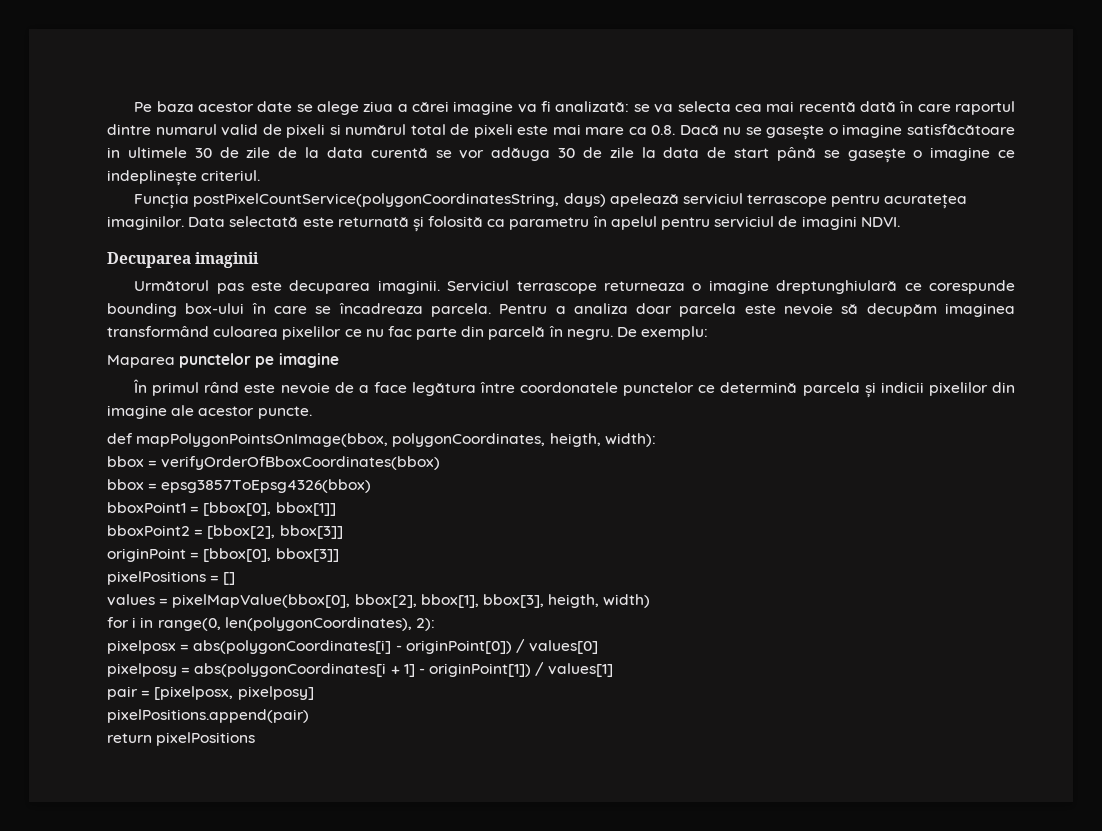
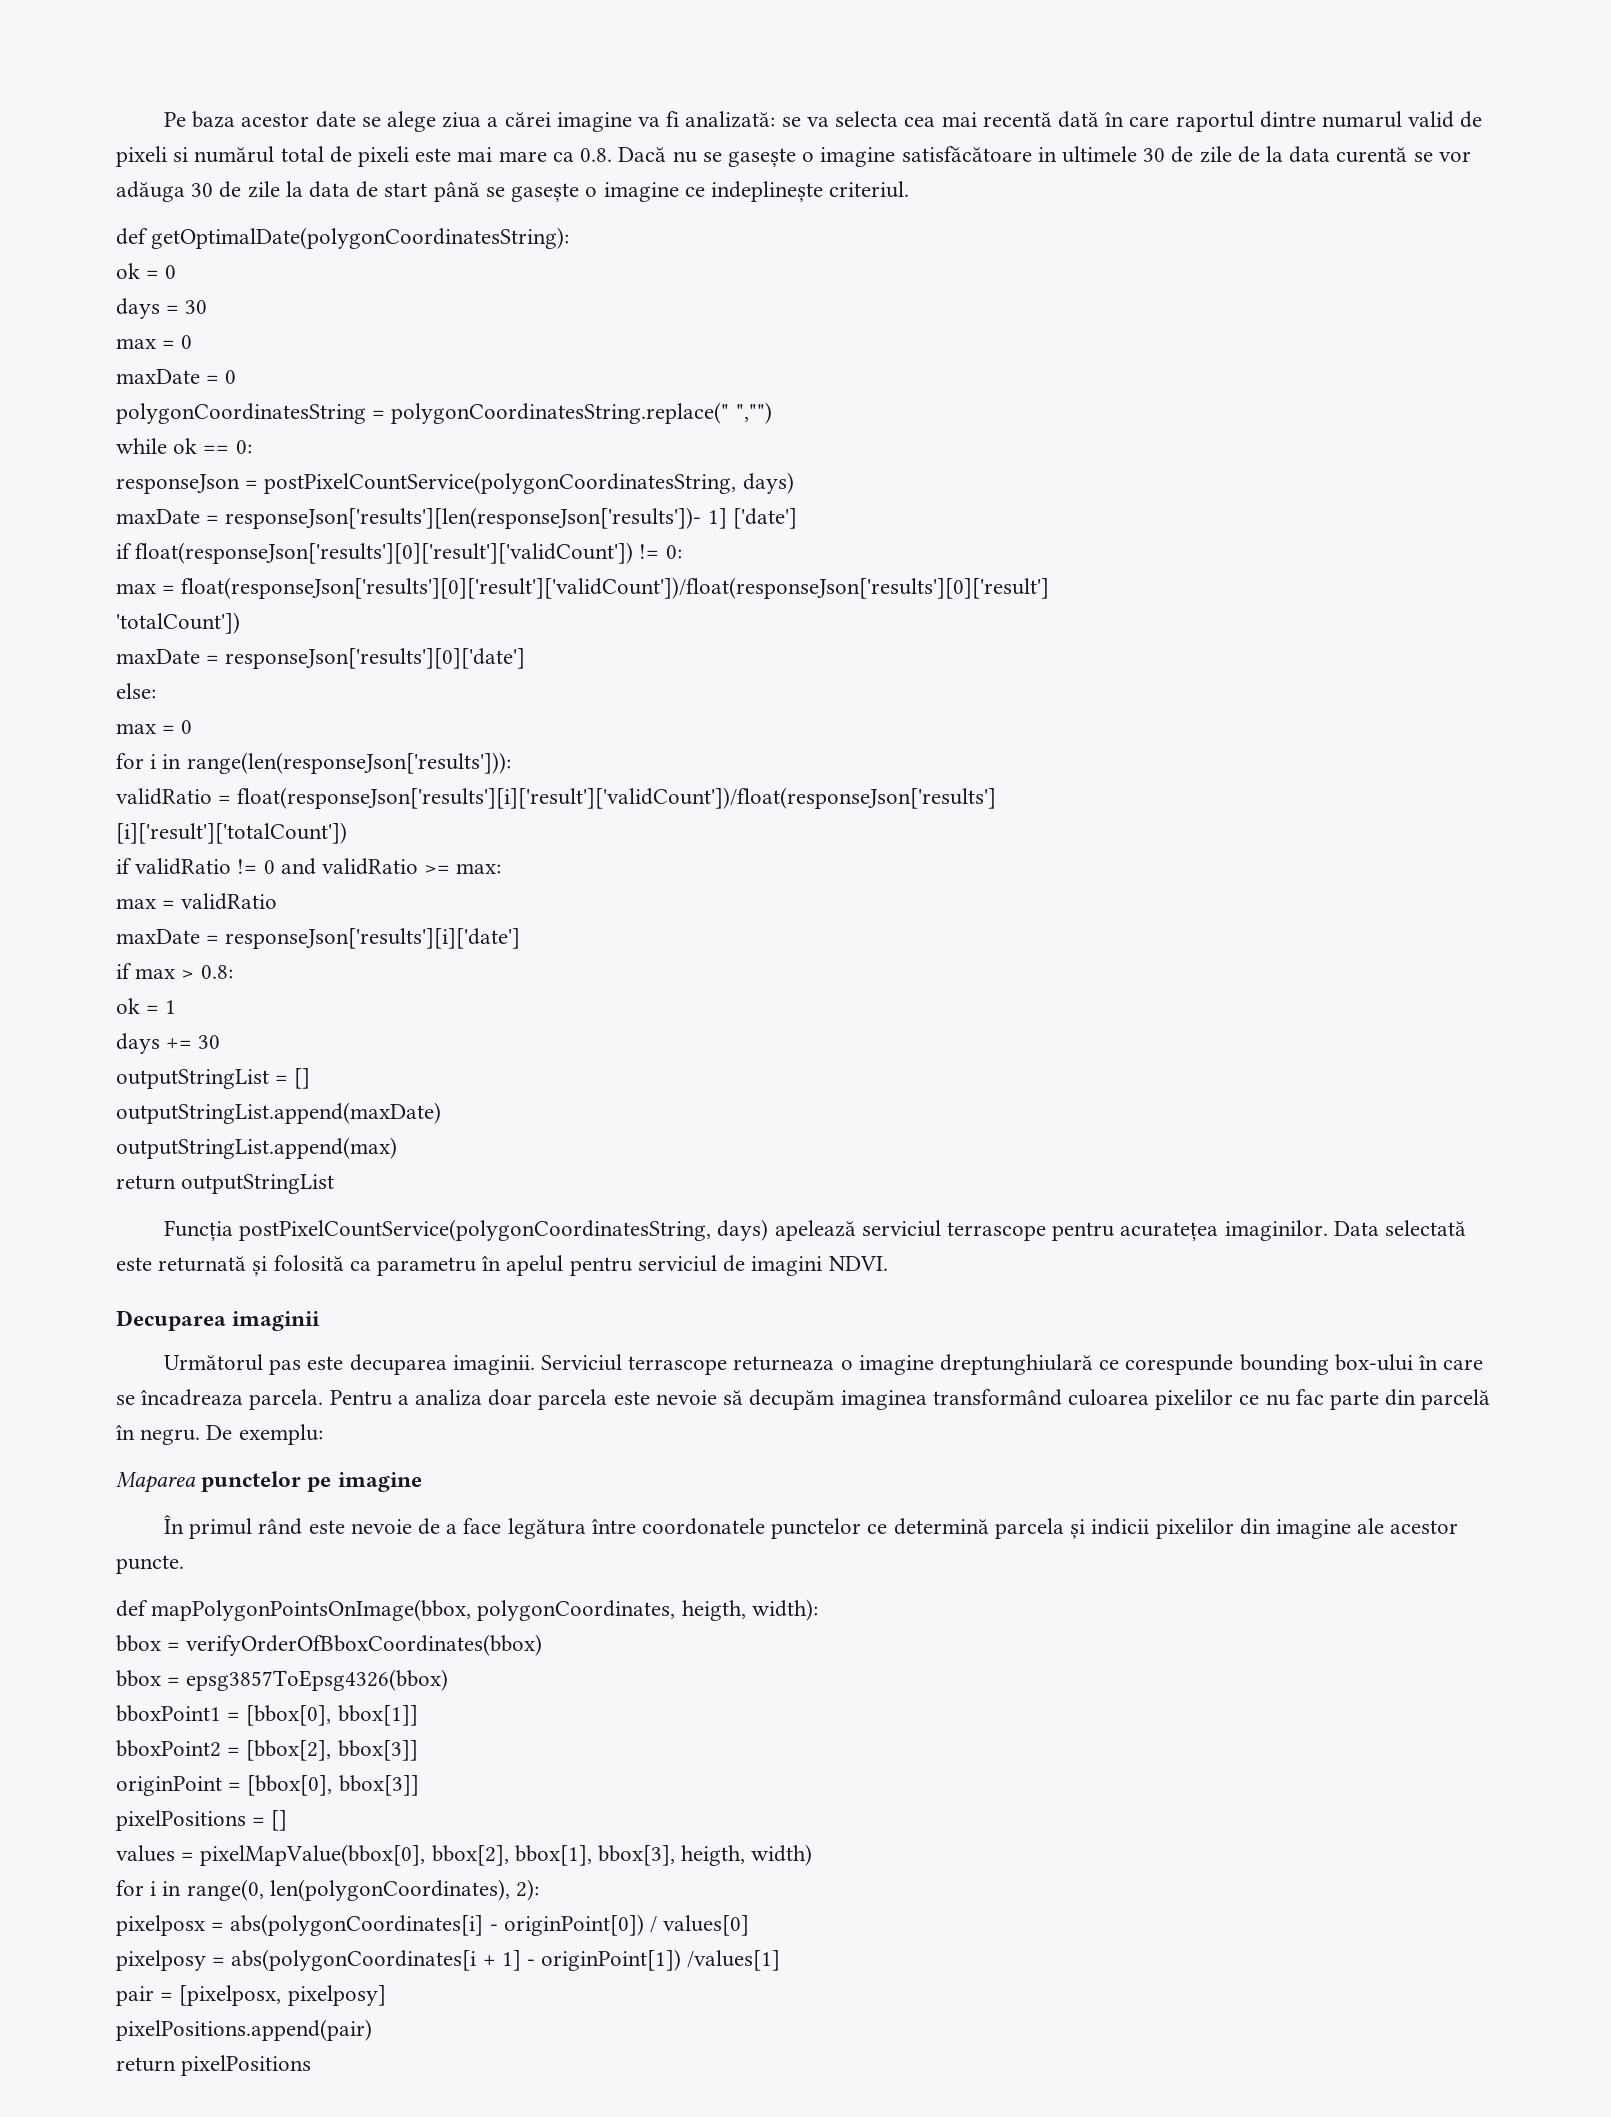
(261, 175) none -> [116,227,570,249] [116,263,177,279] [116,298,208,319] [116,335,193,349] [116,369,237,384] [116,402,772,424] [116,438,252,454] [116,472,794,494] [116,507,797,529] [116,542,682,564] [116,577,1050,599] [116,612,240,634] [116,648,526,669] [116,683,156,699] [116,720,193,734] [116,752,511,774] [116,787,997,809] [116,822,347,844] [116,858,502,875] [116,893,278,910] [116,928,521,949] [116,963,233,979] [116,998,177,1014] [116,1033,221,1054] [116,1068,311,1089] [116,1102,441,1124] [116,1137,397,1159] [116,1174,335,1194] // def getOptimalDate(polygonCoordinatesString): // ok = 0 // days = 30 // max = 0 // maxDate = 0 // polygonCoordinatesString = polygonCoordinatesString.replace(" ","") // while ok == 0: // responseJson = postPixelCountService(polygonCoordinatesString, days) // maxDate = responseJson['results'][len(responseJson['results'])- 1] ['date'] // if float(responseJson['results'][0]['result']['validCount']) != 0: // max = float(responseJson['results'][0]['result']['validCount'])/float(responseJson['results'][0]['result'] // 'totalCount']) // maxDate = responseJson['results'][0]['date'] // else: // max = 0 // for i in range(len(responseJson['results'])): // validRatio = float(responseJson['results'][i]['result']['validCount'])/float(responseJson['results'] // [i]['result']['totalCount']) // if validRatio != 0 and validRatio >= max: // max = validRatio // maxDate = responseJson['results'][i]['date'] // if max > 0.8: // ok = 1 // days += 30 // outputStringList = [] // outputStringList.append(maxDate) // outputStringList.append(max) // return outputStringList
[535,662,614,677] / values[1] -> [687,1950,781,1971] /values[1]

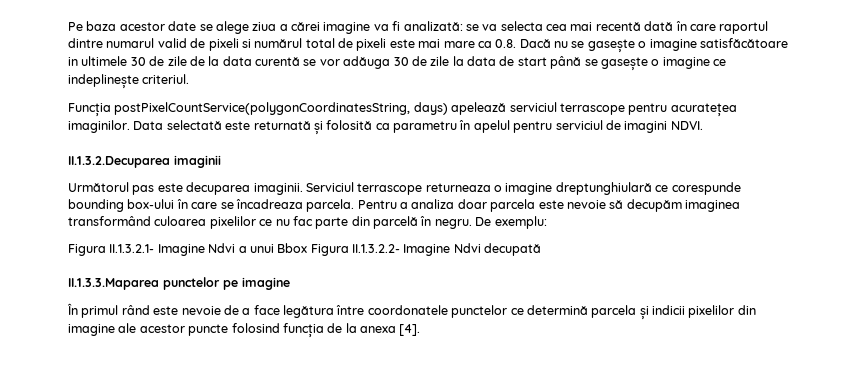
[116,227,570,249] [116,263,177,279] [116,298,208,319] [116,335,193,349] [116,369,237,384] [116,402,772,424] [116,438,252,454] [116,472,794,494] [116,507,797,529] [116,542,682,564] [116,577,1050,599] [116,612,240,634] [116,648,526,669] [116,683,156,699] [116,720,193,734] [116,752,511,774] [116,787,997,809] [116,822,347,844] [116,858,502,875] [116,893,278,910] [116,928,521,949] [116,963,233,979] [116,998,177,1014] [116,1033,221,1054] [116,1068,311,1089] [116,1102,441,1124] [116,1137,397,1159] [116,1174,335,1194] // def getOptimalDate(polygonCoordinatesString): // ok = 0 // days = 30 // max = 0 // maxDate = 0 // polygonCoordinatesString = polygonCoordinatesString.replace(" ","") // while ok == 0: // responseJson = postPixelCountService(polygonCoordinatesString, days) // maxDate = responseJson['results'][len(responseJson['results'])- 1] ['date'] // if float(responseJson['results'][0]['result']['validCount']) != 0: // max = float(responseJson['results'][0]['result']['validCount'])/float(responseJson['results'][0]['result'] // 'totalCount']) // maxDate = responseJson['results'][0]['date'] // else: // max = 0 // for i in range(len(responseJson['results'])): // validRatio = float(responseJson['results'][i]['result']['validCount'])/float(responseJson['results'] // [i]['result']['totalCount']) // if validRatio != 0 and validRatio >= max: // max = validRatio // maxDate = responseJson['results'][i]['date'] // if max > 0.8: // ok = 1 // days += 30 // outputStringList = [] // outputStringList.append(maxDate) // outputStringList.append(max) // return outputStringList -> (190, 79) none
[116,1310,226,1331] Decuparea -> [68,156,170,168] II.1.3.2.Decuparea
[116,1472,196,1493] Maparea -> [68,243,542,256] [68,278,159,290] Figura II.1.3.2.1- Imagine Ndvi a unui Bbox Figura II.1.3.2.2- Imagine Ndvi decupată // II.1.3.3.Maparea
[116,1555,184,1574] [116,1599,818,1621] [116,1634,543,1656] [116,1669,449,1691] [116,1705,418,1726] [116,1740,418,1761] [116,1775,419,1796] [116,1810,288,1831] [116,1844,813,1866] [116,1879,540,1901] [116,1914,750,1936] [116,1949,781,1971] [116,1985,386,2006] [116,2019,372,2041] [116,2055,312,2076] puncte. // def mapPolygonPointsOnImage(bbox, polygonCoordinates, heigth, width): // bbox = verifyOrderOfBboxCoordinates(bbox) // bbox = epsg3857ToEpsg4326(bbox) // bboxPoint1 = [bbox[0], bbox[1]] // bboxPoint2 = [bbox[2], bbox[3]] // originPoint = [bbox[0], bbox[3]] // pixelPositions = [] // values = pixelMapValue(bbox[0], bbox[2], bbox[1], bbox[3], heigth, width) // for i in range(0, len(polygonCoordinates), 2): // pixelposx = abs(polygonCoordinates[i] - originPoint[0]) / values[0] // pixelposy = abs(polygonCoordinates[i + 1] - originPoint[1]) /values[1] // pair = [pixelposx, pixelposy] // pixelPositions.append(pair) // return pixelPositions -> [188,323,421,338] puncte folosind funcția de la anexa [4].

